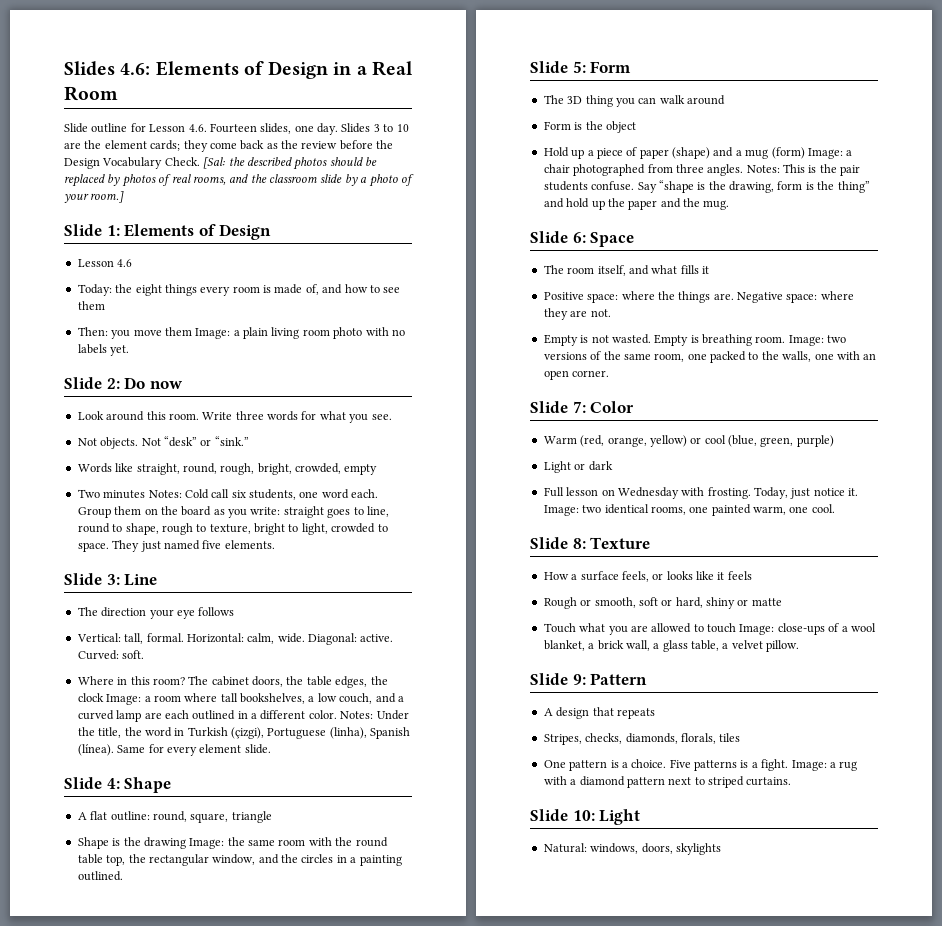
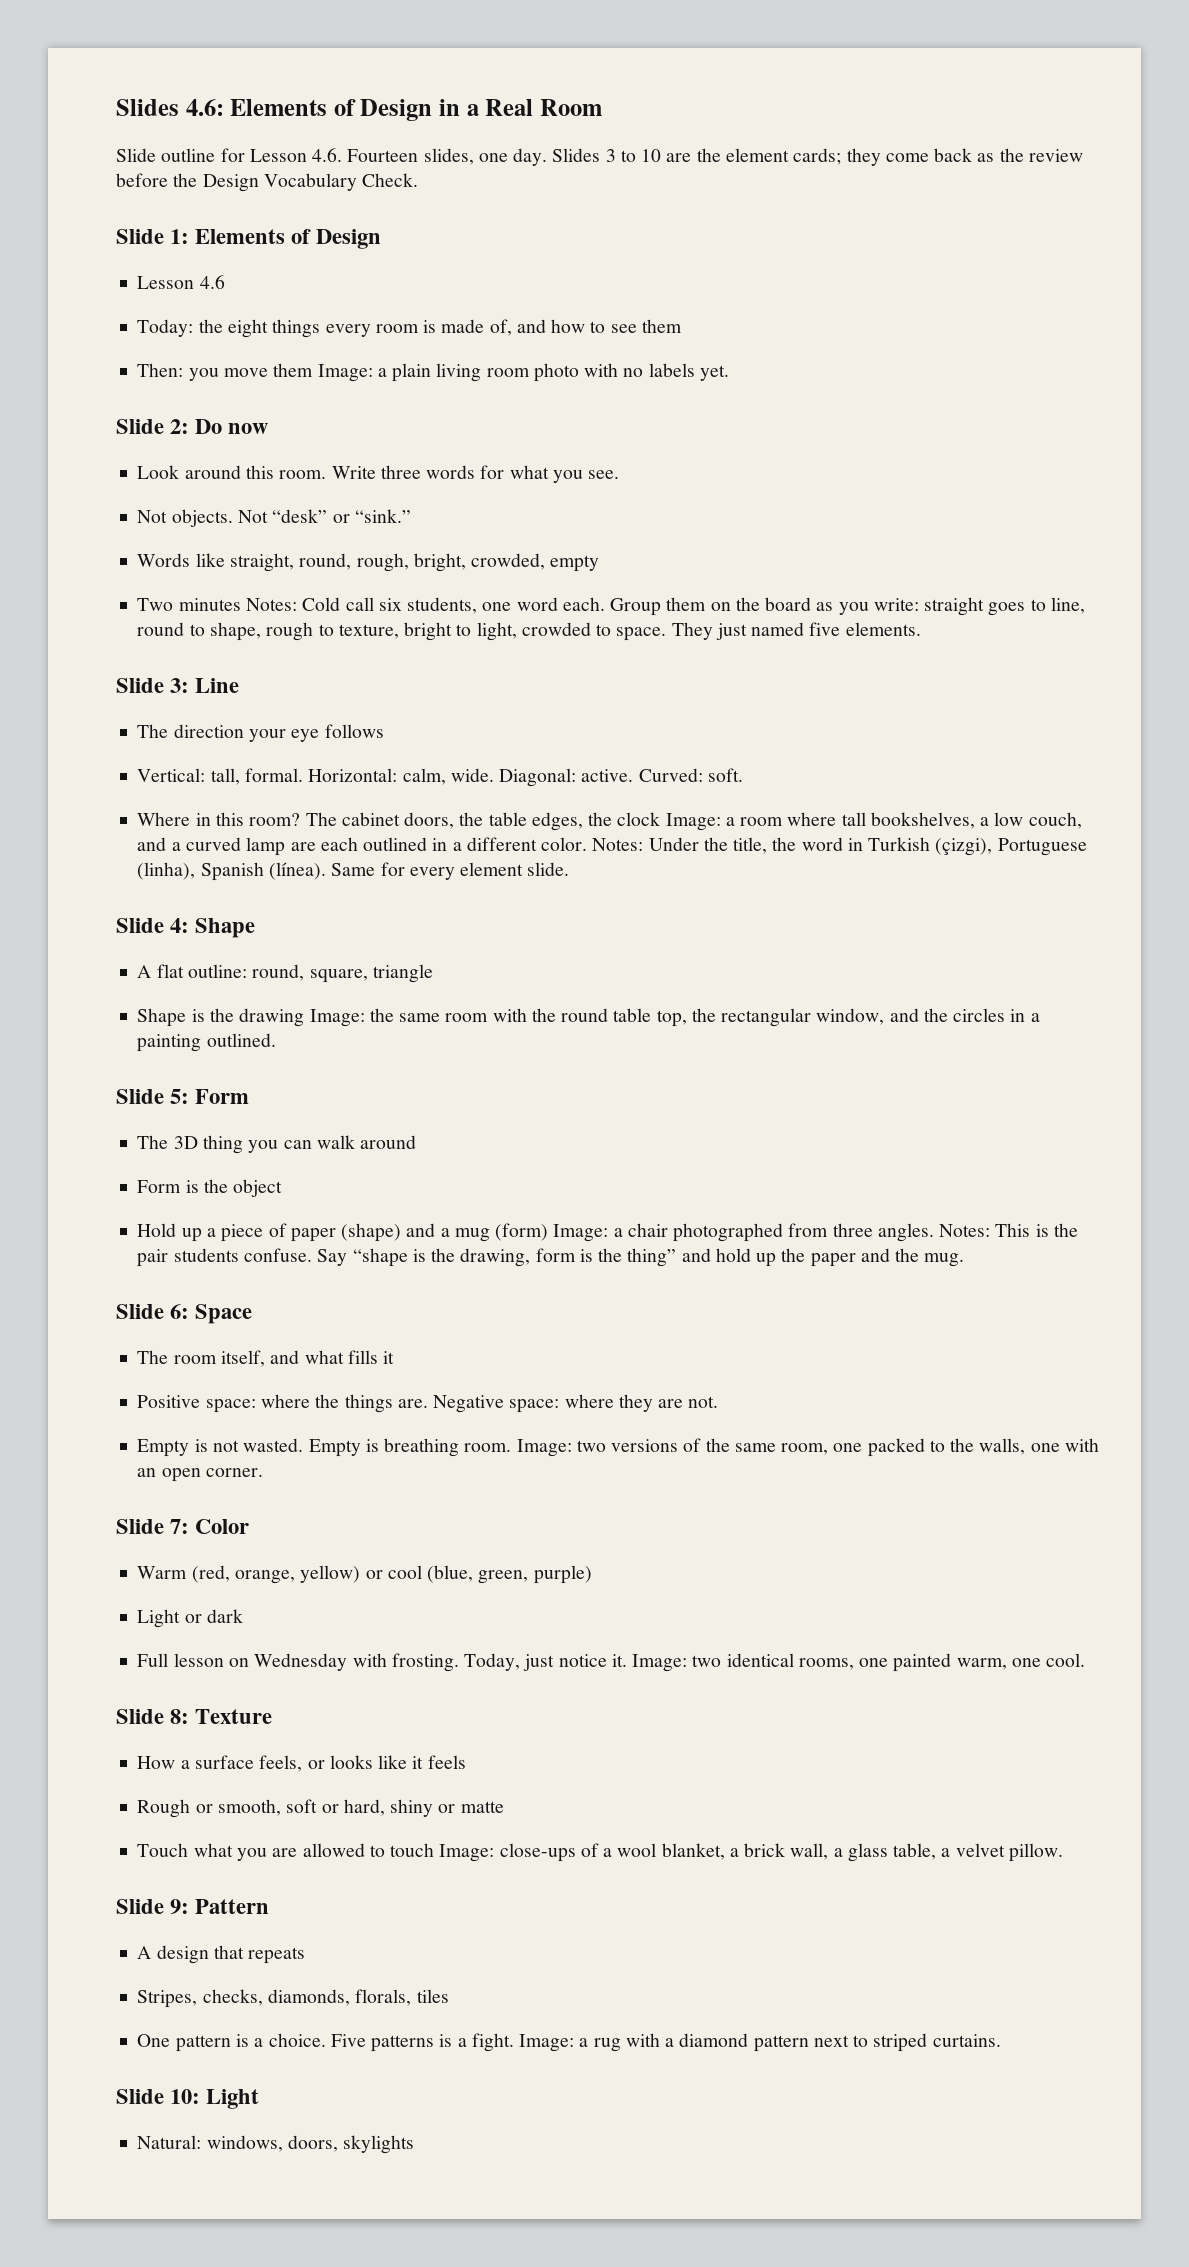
[203,157,377,170] [64,174,414,187] [64,191,125,203] [Sal: the described photos should be replaced by photos of real rooms, and the classroom slide by a photo of your room.] -> (419, 180) none

